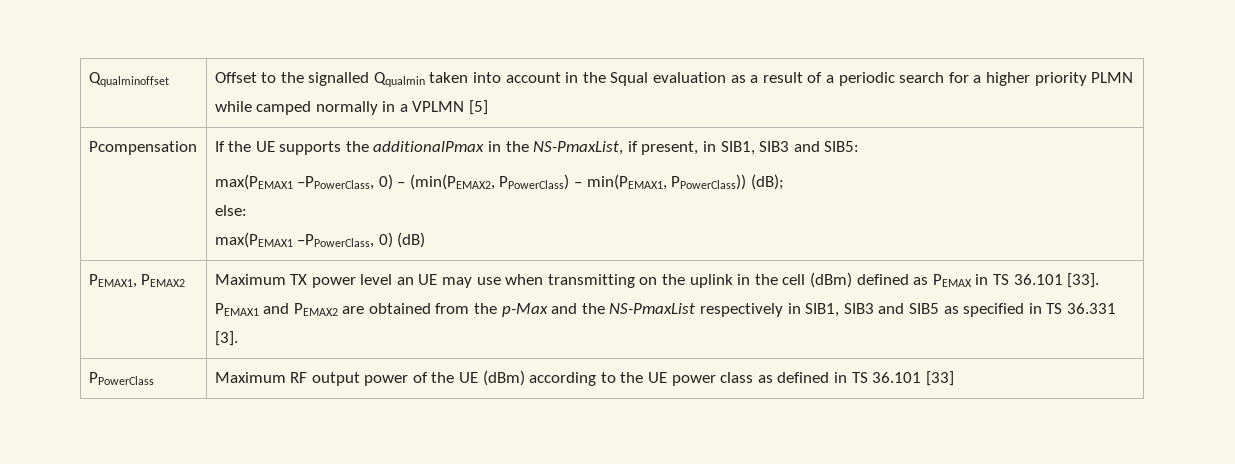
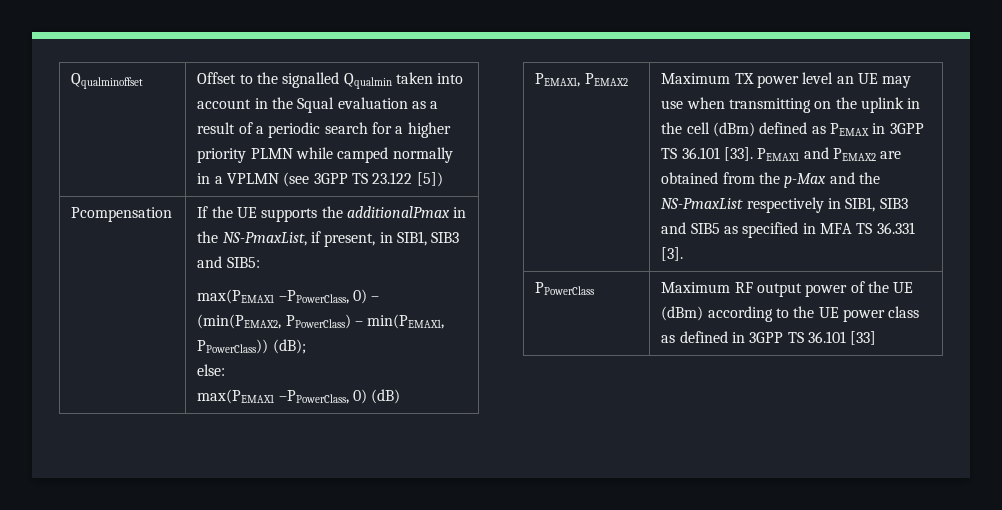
[469,100,489,115] [5] -> [283,172,443,187] (see 3GPP TS 23.122 [5])
(989, 279) none -> [889,123,924,134] 3GPP
(1042, 308) none -> [819,223,852,234] MFA
(847, 377) none -> [749,332,784,343] 3GPP

